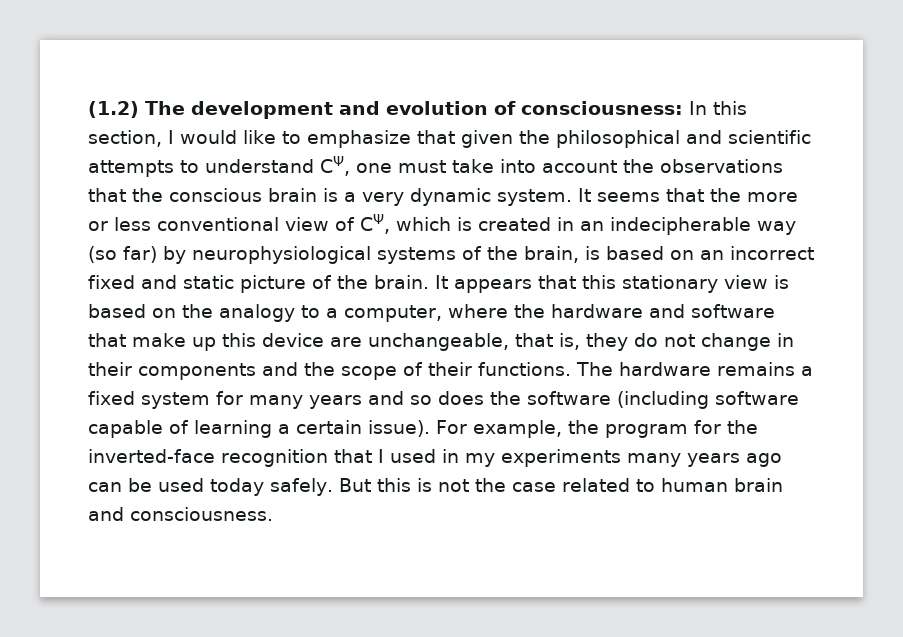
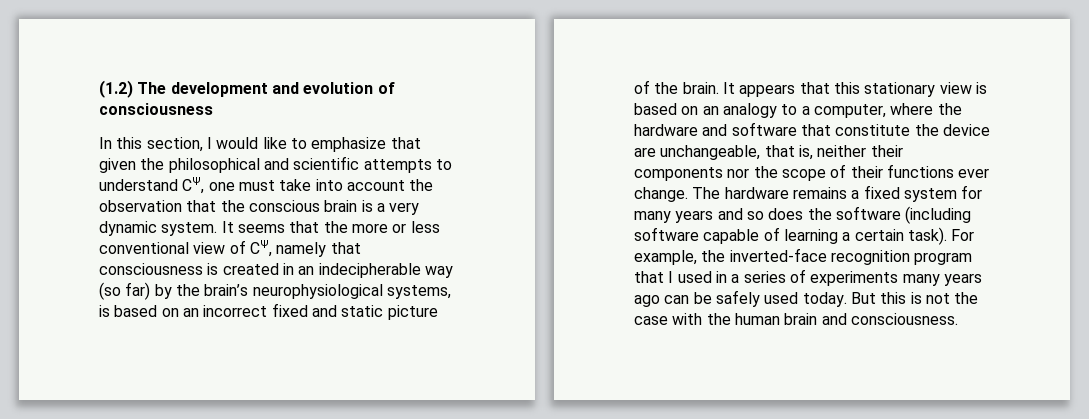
[521,101,683,115] consciousness: -> [99,103,213,115] consciousness //
[659,159,783,173] observations -> [99,200,182,212] observation
[396,217,451,231] which -> [276,242,361,257] [99,263,203,275] namely that consciousness
[192,246,579,264] neurophysiological systems of the brain, -> [175,284,451,299] the brain’s neurophysiological systems,
[182,304,213,318] the -> [702,106,719,115] an
[132,333,256,351] make up this -> [835,124,939,136] constitute the
[585,333,794,351] they do not change in -> [817,145,867,157] neither
[262,362,298,376] and -> [727,168,750,178] nor
[478,362,571,376] functions. -> [886,164,990,178] [634,187,688,202] functions ever change.
[368,420,430,437] issue). -> [907,227,947,245] task).
[604,420,758,438] program for the -> (726, 256) none
(328, 458) none -> [914,252,973,265] program
[465,453,495,467] my -> [731,269,806,283] a series of
[158,478,333,496] used today safely. -> [715,290,847,307] safely used today.
[561,478,655,492] related to -> [672,313,731,325] with the

